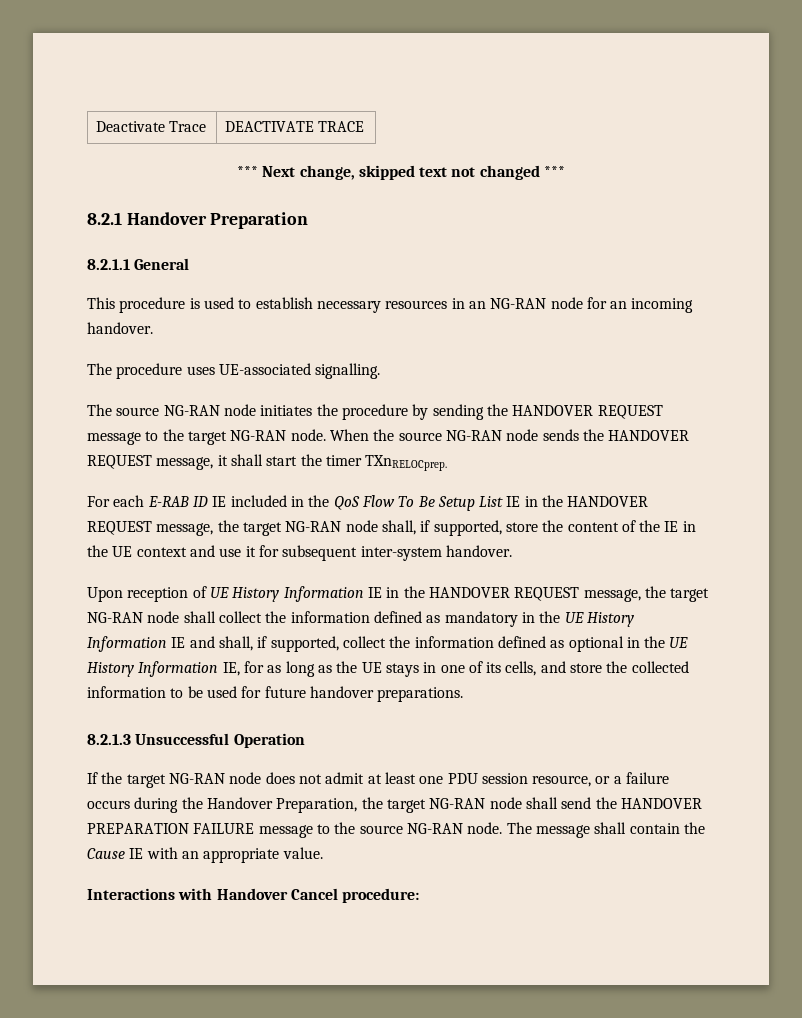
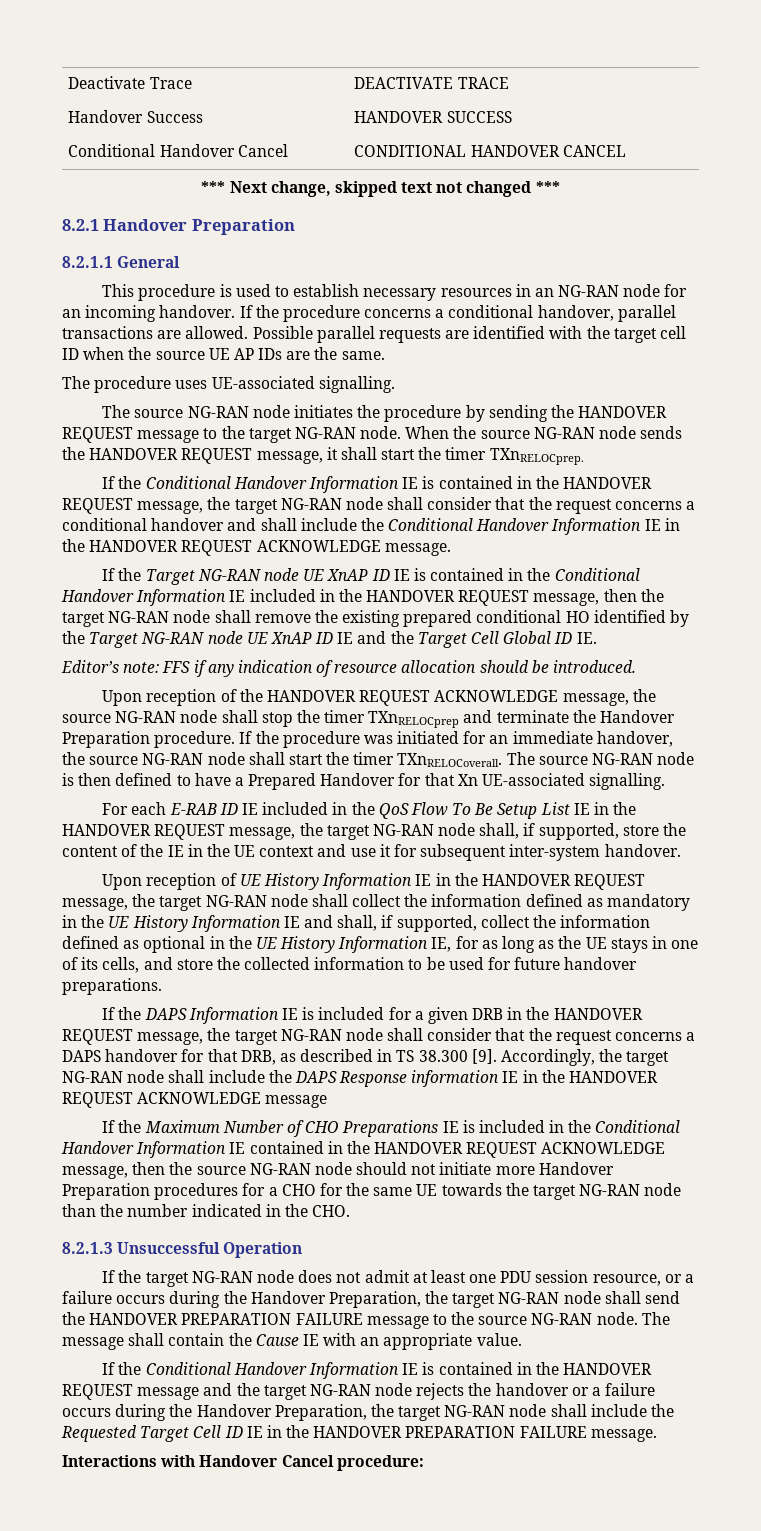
(364, 126) none -> [68,110,203,123] [354,111,512,123] [68,144,288,157] [354,145,626,157] // Handover Success | HANDOVER SUCCESS // Conditional Handover Cancel | CONDITIONAL HANDOVER CANCEL
(153, 328) none -> [239,305,676,322] [62,326,687,343] [62,347,385,360] If the procedure concerns a conditional handover, parallel transactions are allowed. Possible parallel requests are identified with the target cell ID when the source UE AP IDs are the same.
(448, 463) none -> [102,476,653,493] [62,497,696,514] [62,518,680,535] [62,539,451,556] [102,568,640,585] [61,589,664,606] [62,610,690,627] [62,631,597,648] [61,660,637,677] [102,689,656,706] [62,710,676,728] [62,731,673,748] [62,752,695,767] [62,773,666,790] // If the Conditional Handover Information IE is contained in the HANDOVER REQUEST message, the target NG-RAN node shall consider that the request concerns a conditional handover and shall include the Conditional Handover Information IE in the HANDOVER REQUEST ACKNOWLEDGE message. // If the Target NG-RAN node UE XnAP ID IE is contained in the Conditional Handover Information IE included in the HANDOVER REQUEST message, then the target NG-RAN node shall remove the existing prepared conditional HO identified by the Target NG-RAN node UE XnAP ID IE and the Target Cell Global ID IE. // Editor’s note: FFS if any indication of resource allocation should be introduced. // Upon reception of the HANDOVER REQUEST ACKNOWLEDGE message, the source NG-RAN node shall stop the timer TXnRELOCprep and terminate the Handover Preparation procedure. If the procedure was initiated for an immediate handover, the source NG-RAN node shall start the timer TXnRELOCoverall. The source NG-RAN node is then defined to have a Prepared Handover for that Xn UE-associated signalling.
(464, 694) none -> [102,1007,643,1024] [62,1028,696,1045] [62,1049,670,1066] [62,1070,659,1087] [62,1092,328,1108] [102,1120,681,1137] [61,1141,666,1158] [62,1162,614,1179] [62,1183,682,1200] [62,1204,351,1217] // If the DAPS Information IE is included for a given DRB in the HANDOVER REQUEST message, the target NG-RAN node shall consider that the request concerns a DAPS handover for that DRB, as described in TS 38.300 [9]. Accordingly, the target NG-RAN node shall include the DAPS Response information IE in the HANDOVER REQUEST ACKNOWLEDGE message // If the Maximum Number of CHO Preparations IE is included in the Conditional Handover Information IE contained in the HANDOVER REQUEST ACKNOWLEDGE message, then the source NG-RAN node should not initiate more Handover Preparation procedures for a CHO for the same UE towards the target NG-RAN node than the number indicated in the CHO.
(323, 853) none -> [102,1362,653,1379] [62,1383,656,1400] [62,1404,675,1421] [61,1425,657,1442] // If the Conditional Handover Information IE is contained in the HANDOVER REQUEST message and the target NG-RAN node rejects the handover or a failure occurs during the Handover Preparation, the target NG-RAN node shall include the Requested Target Cell ID IE in the HANDOVER PREPARATION FAILURE message.

